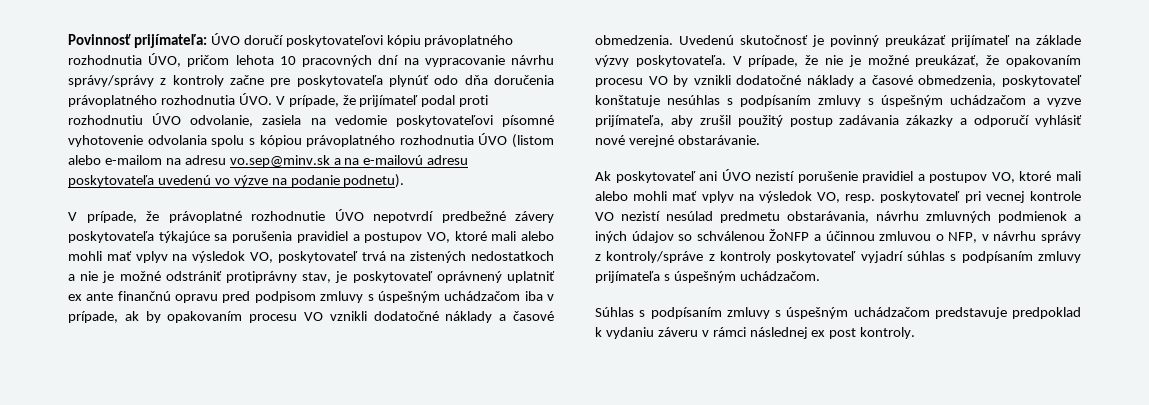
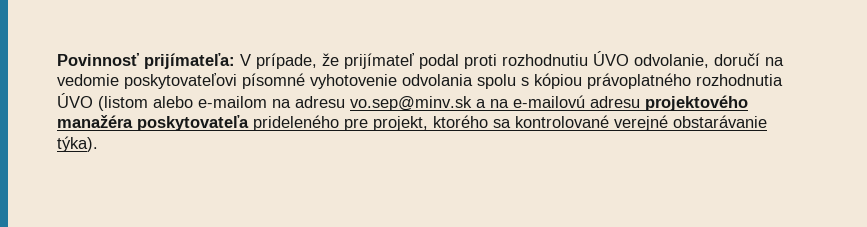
[210,33,514,47] [68,53,554,67] [68,75,554,87] [68,93,272,107] ÚVO doručí poskytovateľovi kópiu právoplatného rozhodnutia ÚVO, pričom lehota 10 pracovných dní na vypracovanie návrhu správy/správy z kontroly začne pre poskytovateľa plynúť odo dňa doručenia právoplatného rozhodnutia ÚVO. -> (235, 61) none
[262,115,302,125] zasiela -> [714,53,760,66] doručí
[68,174,405,188] [68,209,554,223] [68,231,554,243] [68,251,554,263] [68,271,555,283] [68,291,554,303] [68,311,554,323] [595,35,1081,47] [595,55,1081,67] [595,75,1082,87] [595,95,1081,107] [595,115,1082,127] [595,135,760,147] [595,169,1081,183] [595,191,1081,203] [595,211,1081,223] [595,229,1081,243] [595,251,1081,263] [595,271,820,283] [595,307,1081,319] [595,327,916,339] poskytovateľa uvedenú vo výzve na podanie podnetu). // V prípade, že právoplatné rozhodnutie ÚVO nepotvrdí predbežné závery poskytovateľa týkajúce sa porušenia pravidiel a postupov VO, ktoré mali alebo mohli mať vplyv na výsledok VO, poskytovateľ trvá na zistených nedostatkoch a nie je možné odstrániť protiprávny stav, je poskytovateľ oprávnený uplatniť ex ante finančnú opravu pred podpisom zmluvy s úspešným uchádzačom iba v prípade, ak by opakovaním procesu VO vznikli dodatočné náklady a časové obmedzenia. Uvedenú skutočnosť je povinný preukázať prijímateľ na základe výzvy poskytovateľa. V prípade, že nie je možné preukázať, že opakovaním procesu VO by vznikli dodatočné náklady a časové obmedzenia, poskytovateľ konštatuje nesúhlas s podpísaním zmluvy s úspešným uchádzačom a vyzve prijímateľa, aby zrušil použitý postup zadávania zákazky a odporučí vyhlásiť nové verejné obstarávanie. // Ak poskytovateľ ani ÚVO nezistí porušenie pravidiel a postupov VO, ktoré mali alebo mohli mať vplyv na výsledok VO, resp. poskytovateľ pri vecnej kontrole VO nezistí nesúlad predmetu obstarávania, návrhu zmluvných podmienok a iných údajov so schválenou ŽoNFP a účinnou zmluvou o NFP, v návrhu správy z kontroly/správe z kontroly poskytovateľ vyjadrí súhlas s podpísaním zmluvy prijímateľa s úspešným uchádzačom. // Súhlas s podpísaním zmluvy s úspešným uchádzačom predstavuje predpoklad k vydaniu záveru v rámci následnej ex post kontroly. -> [645,95,748,111] [57,115,767,131] [57,136,98,152] projektového manažéra poskytovateľa prideleného pre projekt, ktorého sa kontrolované verejné obstarávanie týka).

